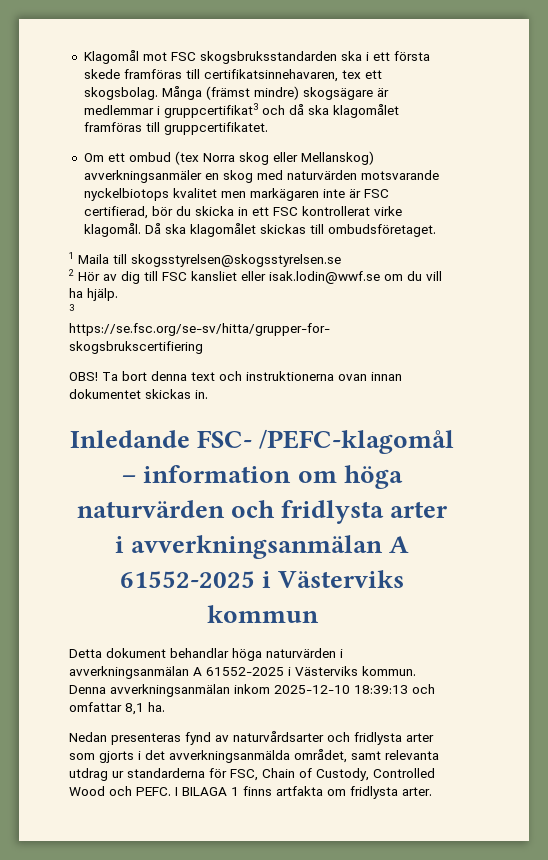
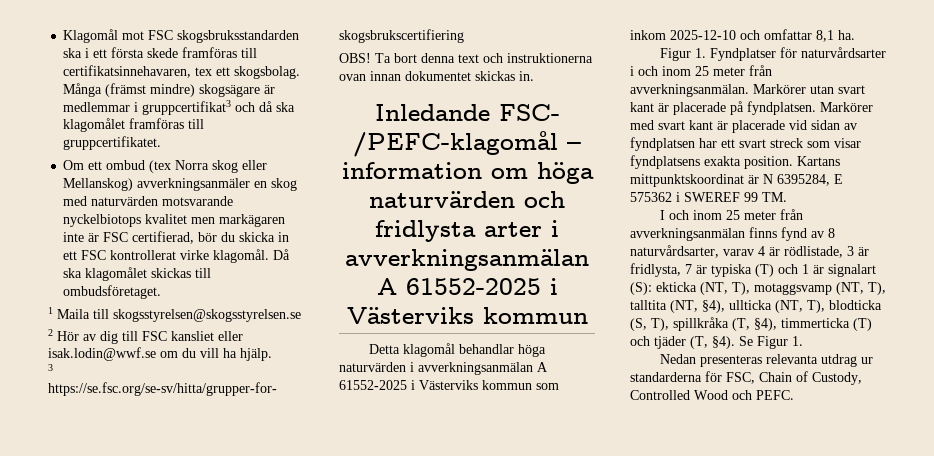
[106,648,166,658] dokument -> [402,343,455,357] klagomål
[362,666,416,676] [69,684,230,697] kommun. Denna avverkningsanmälan -> [482,380,559,390] kommun som
[354,685,408,694] 18:39:13 -> (736, 35) none
[69,731,434,745] [69,749,381,763] Nedan presenteras fynd av naturvårdsarter och fridlysta arter som gjorts i det avverkningsanmälda området, samt -> [659,47,886,61] [630,65,772,76] [630,84,865,97] [630,101,873,115] [630,120,857,133] [630,137,861,151] [630,155,840,169] [630,174,843,187] [630,192,787,202] [659,209,803,220] [630,227,835,241] [630,245,869,258] [630,263,876,277] [630,282,886,295] [630,300,882,313] [630,317,872,331] [630,336,803,349] [659,354,762,367] Figur 1. Fyndplatser för naturvårdsarter i och inom 25 meter från avverkningsanmälan. Markörer utan svart kant är placerade på fyndplatsen. Markörer med svart kant är placerade vid sidan av fyndplatsen har ett svart streck som visar fyndplatsens exakta position. Kartans mittpunktskoordinat är N 6395284, E 575362 i SWEREF 99 TM. // I och inom 25 meter från avverkningsanmälan finns fynd av 8 naturvårdsarter, varav 4 är rödlistade, 3 är fridlysta, 7 är typiska (T) och 1 är signalart (S): ekticka (NT, T), motaggsvamp (NT, T), talltita (NT, §4), ullticka (NT, T), blodticka (S, T), spillkråka (T, §4), timmerticka (T) och tjäder (T, §4). Se Figur 1. // Nedan presenteras
[175,786,432,799] I BILAGA 1 finns artfakta om fridlysta arter. -> (794, 395) none

